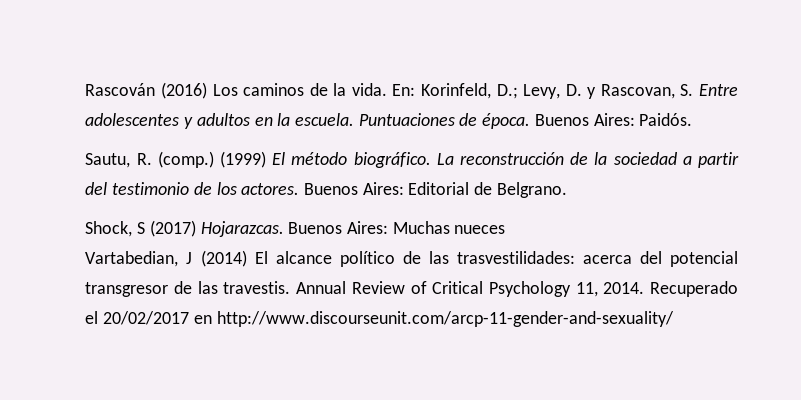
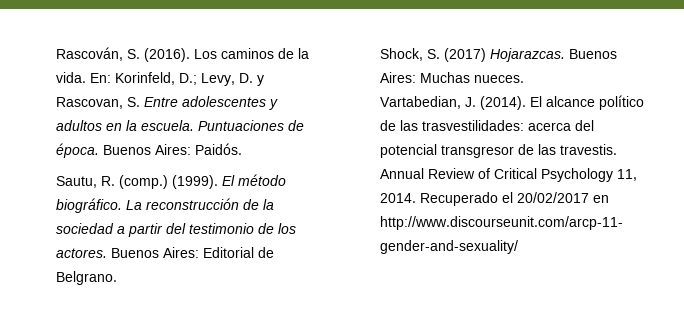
[85,82,207,99] Rascován (2016) -> [55,47,190,62] Rascován, S. (2016).
[219,151,266,168] (1999) -> [171,175,218,189] (1999).
[137,222,146,234] S -> [426,49,440,59] S.
[454,225,506,234] nueces -> [473,75,524,83] nueces.
[186,250,247,267] J (2014) -> [464,96,526,110] J. (2014).

